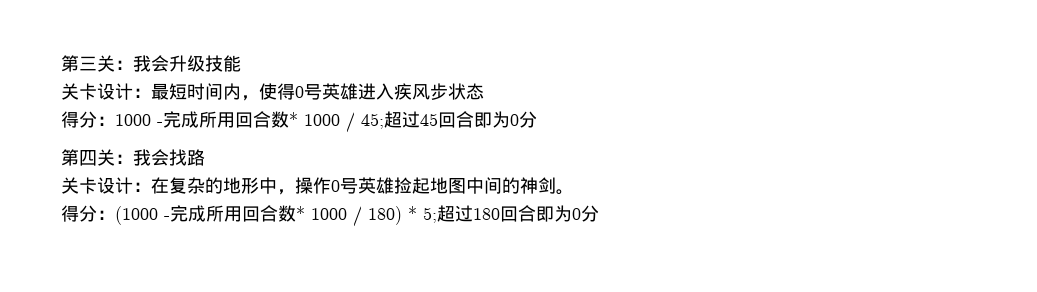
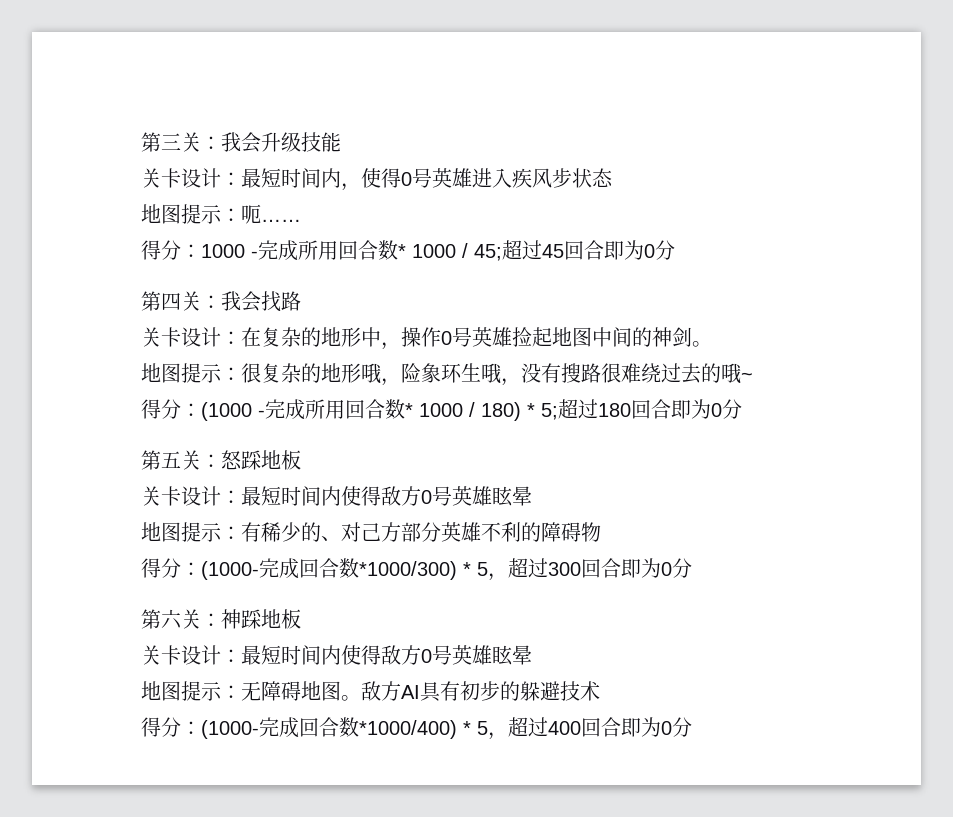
(484, 91) none -> [141,204,301,224] // 地图提示：呃……
(574, 192) none -> [141,363,753,386] // 地图提示：很复杂的地形哦，险象环生哦，没有搜路很难绕过去的哦~
(599, 213) none -> [141,450,301,470] [141,486,532,507] [141,522,601,542] [141,558,692,581] [141,609,301,629] [141,645,532,666] [141,681,600,702] [141,717,692,740] // 第五关：怒踩地板 // 关卡设计：最短时间内使得敌方0号英雄眩晕 // 地图提示：有稀少的、对己方部分英雄不利的障碍物 // 得分：(1000-完成回合数*1000/300) * 5，超过300回合即为0分 // 第六关：神踩地板 // 关卡设计：最短时间内使得敌方0号英雄眩晕 // 地图提示：无障碍地图。敌方AI具有初步的躲避技术 // 得分：(1000-完成回合数*1000/400) * 5，超过400回合即为0分

